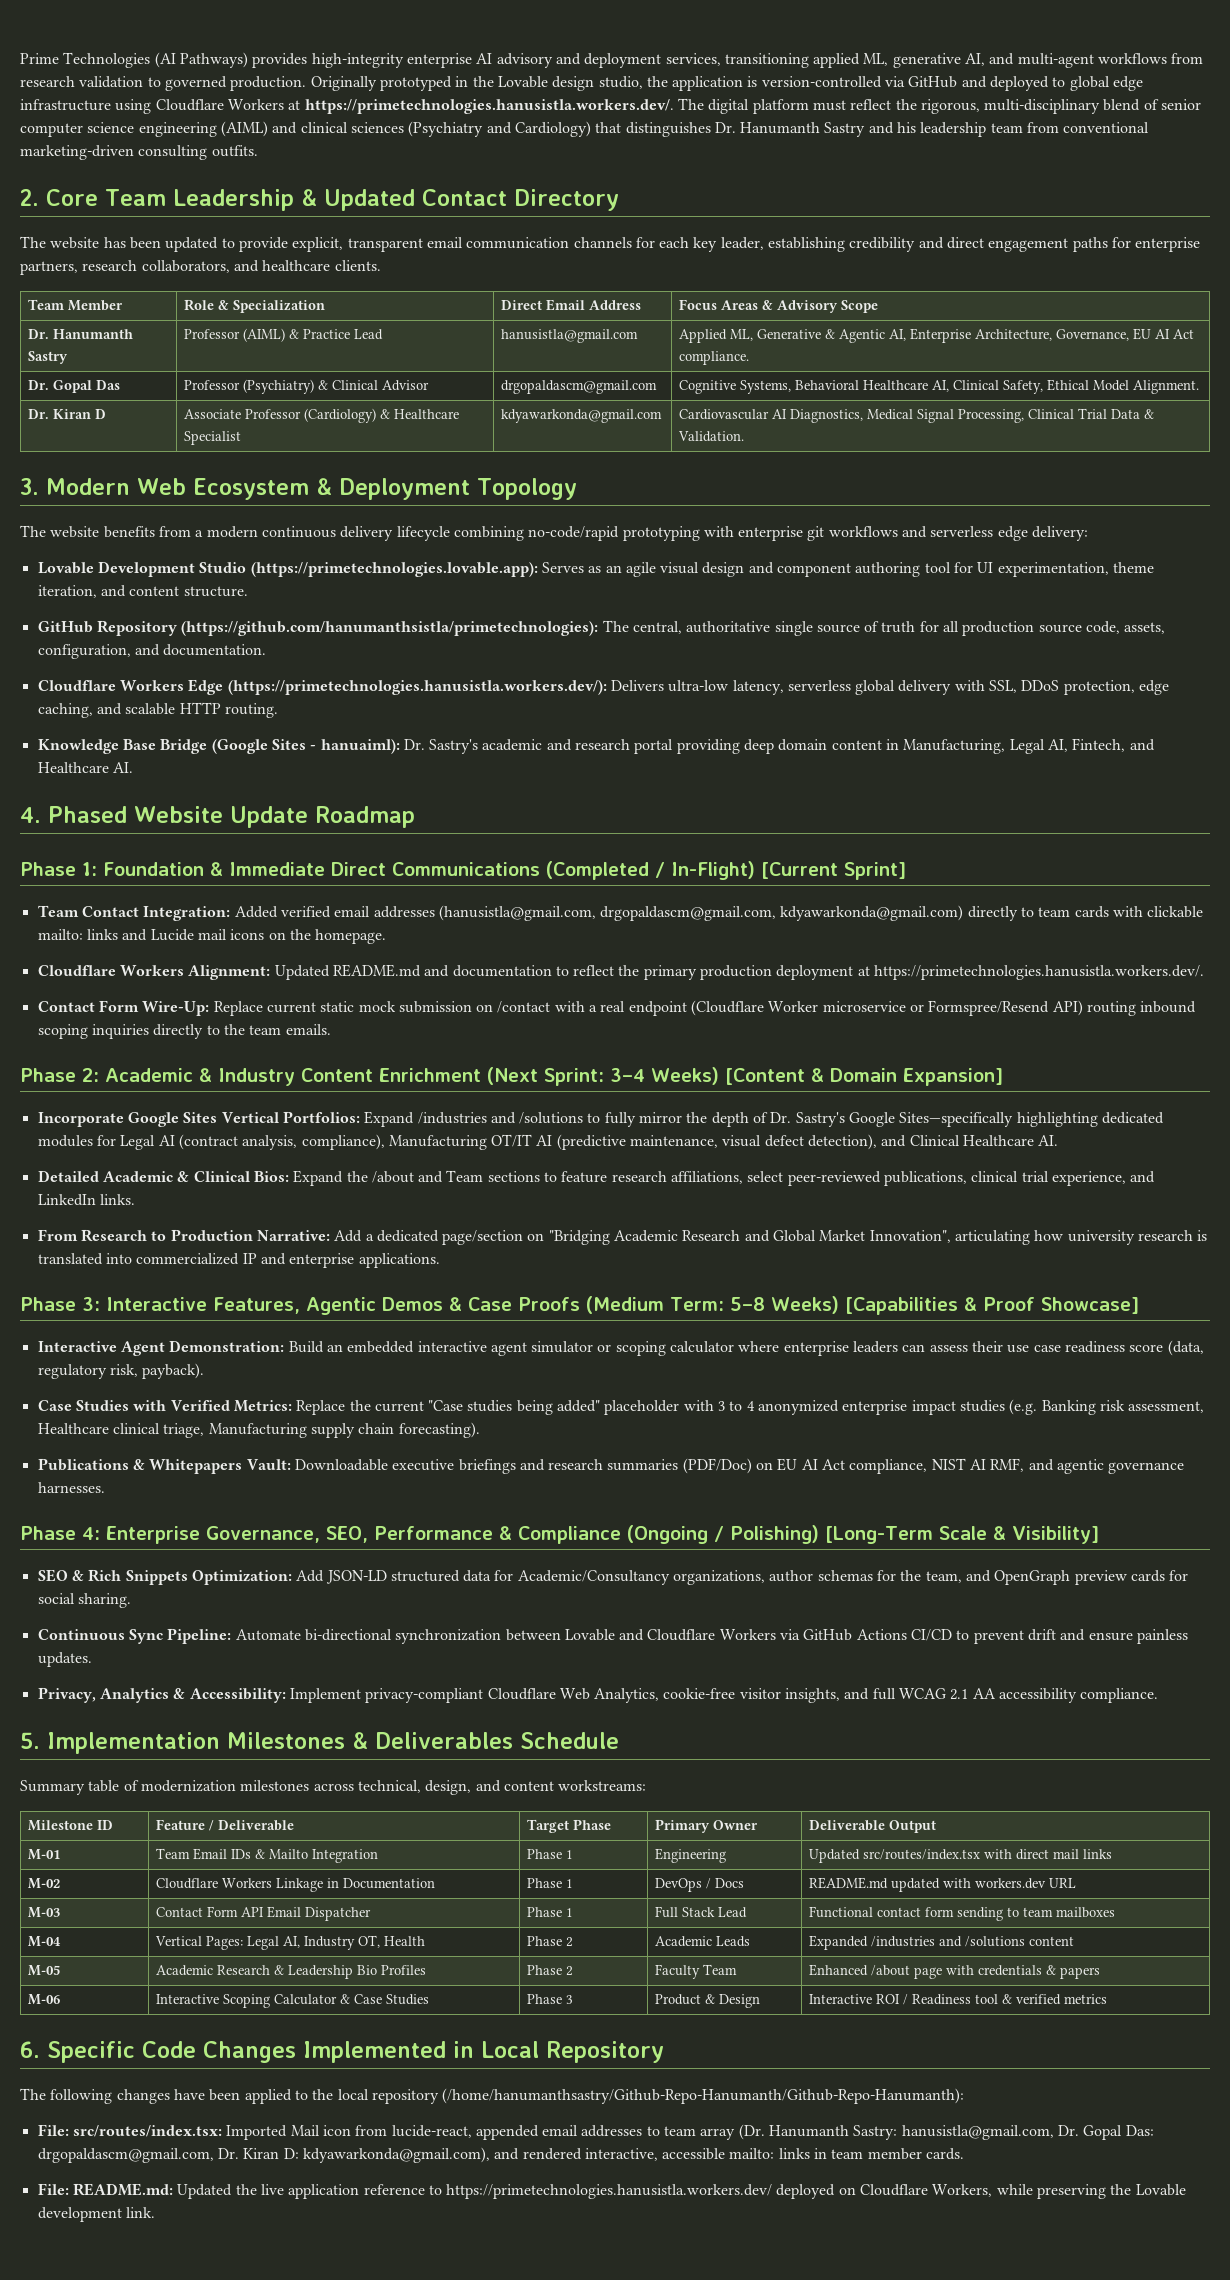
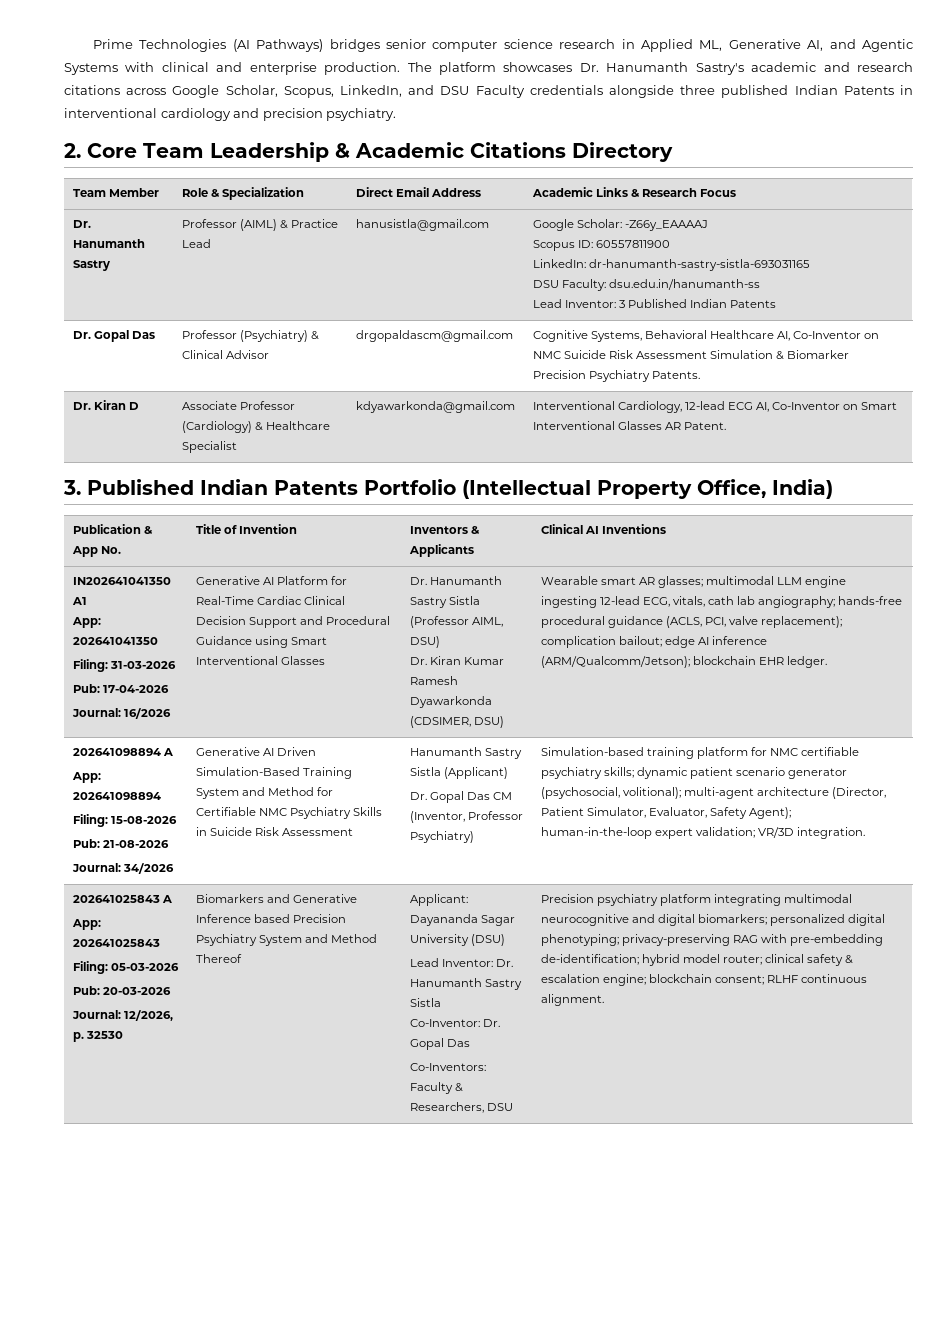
[252,53,1204,68] [20,76,1144,91] [20,98,1202,114] [20,121,1150,137] [20,145,258,160] provides high-integrity enterprise AI advisory and deployment services, transitioning applied ML, generative AI, and multi-agent workflows from research validation to governed production. Originally prototyped in the Lovable design studio, the application is version-controlled via GitHub and deployed to global edge infrastructure using Cloudflare Workers at https://primetechnologies.hanusistla.workers.dev/. The digital platform must reflect the rigorous, multi-disciplinary blend of senior computer science engineering (AIML) and clinical sciences (Psychiatry and Cardiology) that distinguishes Dr. Hanumanth Sastry and his leadership team from conventional marketing-driven consulting outfits. -> [329,39,913,52] [64,62,914,75] [64,85,914,98] [64,108,397,121] bridges senior computer science research in Applied ML, Generative AI, and Agentic Systems with clinical and enterprise production. The platform showcases Dr. Hanumanth Sastry's academic and research citations across Google Scholar, Scopus, LinkedIn, and DSU Faculty credentials alongside three published Indian Patents in interventional cardiology and precision psychiatry.
[323,189,507,211] Updated Contact -> [355,142,566,158] Academic Citations
[20,236,1201,252] [20,260,381,275] // The website has been updated to provide explicit, transparent email communication channels for each key leader, establishing credibility and direct engagement paths for enterprise partners, research collaborators, and healthcare clients. -> (673, 152) none
[679,299,879,313] Focus Areas & Advisory Scope -> [531,187,737,197] Academic Links & Research Focus
[679,328,1195,343] [679,351,750,365] Applied ML, Generative & Agentic AI, Enterprise Architecture, Governance, EU AI Act compliance. -> [532,219,708,231] [532,240,670,251] [532,259,810,271] [532,279,760,291] [532,299,777,308] Google Scholar: -Z66y_EAAAAJ // Scopus ID: 60557811900 // LinkedIn: dr-hanumanth-sastry-sistla-693031165 // DSU Faculty: dsu.edu.in/hanumanth-ss // Lead Inventor: 3 Published Indian Patents
[953,379,1200,394] Clinical Safety, Ethical Model Alignment. -> [793,331,880,339] [532,350,850,360] [532,370,700,382] Co-Inventor on NMC Suicide Risk Assessment Simulation & Biomarker Precision Psychiatry Patents.
[679,408,1155,423] [678,431,745,442] [20,478,577,500] [20,525,1089,541] [37,561,1155,577] [37,585,248,598] [37,620,1166,636] [37,644,267,659] [37,679,1170,695] [37,702,278,718] [37,738,1155,754] [37,762,133,773] [20,806,415,828] [20,861,906,880] [37,905,1204,921] [37,929,387,944] [37,964,1205,980] [37,1000,1197,1016] [37,1024,331,1039] [20,1067,1003,1086] [37,1111,1165,1127] [37,1134,1059,1150] [37,1170,1156,1186] [37,1194,135,1206] [37,1229,1208,1245] [37,1253,440,1268] [20,1296,1139,1315] [37,1340,1204,1356] [37,1363,205,1379] [37,1399,1205,1415] [37,1422,480,1438] [37,1458,1185,1474] [37,1482,105,1493] [20,1525,1099,1544] [37,1569,1189,1585] [37,1593,131,1608] [37,1628,1189,1644] [37,1652,92,1667] [37,1687,1159,1703] [20,1732,619,1754] [20,1780,647,1795] [28,1820,114,1831] [156,1819,295,1831] [527,1819,612,1833] [655,1819,759,1833] [809,1820,937,1833] [28,1849,61,1860] [156,1848,379,1863] [527,1849,574,1859] [655,1848,727,1863] [809,1849,1113,1863] [28,1878,61,1889] [156,1878,436,1892] [527,1878,574,1888] [655,1878,745,1892] [809,1877,1077,1892] [28,1907,61,1918] [156,1906,372,1921] [527,1907,574,1917] [655,1906,748,1918] [809,1906,1116,1921] [28,1936,62,1947] [155,1935,426,1950] [527,1936,574,1947] [655,1936,751,1947] [809,1935,1075,1950] [28,1965,61,1976] [156,1965,427,1979] [527,1965,574,1976] [655,1964,738,1979] [809,1964,1101,1979] [28,1994,61,2005] [156,1994,430,2008] [527,1994,574,2004] [655,1994,761,2008] [809,1994,1108,2005] [20,2041,664,2063] [20,2088,965,2104] [37,2124,1154,2140] [37,2147,965,2163] [37,2183,1186,2199] [37,2207,155,2222] Cardiovascular AI Diagnostics, Medical Signal Processing, Clinical Trial Data & Validation. // 3. Modern Web Ecosystem & Deployment Topology // The website benefits from a modern continuous delivery lifecycle combining no-code/rapid prototyping with enterprise git workflows and serverless edge delivery: // Lovable Development Studio (https://primetechnologies.lovable.app): Serves as an agile visual design and component authoring tool for UI experimentation, theme iteration, and content structure. // GitHub Repository (https://github.com/hanumanthsistla/primetechnologies): The central, authoritative single source of truth for all production source code, assets, configuration, and documentation. // Cloudflare Workers Edge (https://primetechnologies.hanusistla.workers.dev/): Delivers ultra-low latency, serverless global delivery with SSL, DDoS protection, edge caching, and scalable HTTP routing. // Knowledge Base Bridge (Google Sites - hanuaiml): Dr. Sastry's academic and research portal providing deep domain content in Manufacturing, Legal AI, Fintech, and Healthcare AI. // 4. Phased Website Update Roadmap // Phase 1: Foundation & Immediate Direct Communications (Completed / In-Flight) [Current Sprint] // Team Contact Integration: Added verified email addresses (hanusistla@gmail.com, drgopaldascm@gmail.com, kdyawarkonda@gmail.com) directly to team cards with clickable mailto: links and Lucide mail icons on the homepage. // Cloudflare Workers Alignment: Updated README.md and documentation to reflect the primary production deployment at https://primetechnologies.hanusistla.workers.dev/. // Contact Form Wire-Up: Replace current static mock submission on /contact with a real endpoint (Cloudflare Worker microservice or Formspree/Resend API) routing inbound scoping inquiries directly to the team emails. // Phase 2: Academic & Industry Content Enrichment (Next Sprint: 3–4 Weeks) [Content & Domain Expansion] // Incorporate Google Sites Vertical Portfolios: Expand /industries and /solutions to fully mirror the depth of Dr. Sastry's Google Sites—specifically highlighting dedicated modules for Legal AI (contract analysis, compliance), Manufacturing OT/IT AI (predictive maintenance, visual defect detection), and Clinical Healthcare AI. // Detailed Academic & Clinical Bios: Expand the /about and Team sections to feature research affiliations, select peer-reviewed publications, clinical trial experience, and LinkedIn links. // From Research to Production Narrative: Add a dedicated page/section on "Bridging Academic Research and Global Market Innovation", articulating how university research is translated into commercialized IP and enterprise applications. // Phase 3: Interactive Features, Agentic Demos & Case Proofs (Medium Term: 5–8 Weeks) [Capabilities & Proof Showcase] // Interactive Agent Demonstration: Build an embedded interactive agent simulator or scoping calculator where enterprise leaders can assess their use case readiness score (data, regulatory risk, payback). // Case Studies with Verified Metrics: Replace the current "Case studies being added" placeholder with 3 to 4 anonymized enterprise impact studies (e.g. Banking risk assessment, Healthcare clinical triage, Manufacturing supply chain forecasting). // Publications & Whitepapers Vault: Downloadable executive briefings and research summaries (PDF/Doc) on EU AI Act compliance, NIST AI RMF, and agentic governance harnesses. // Phase 4: Enterprise Governance, SEO, Performance & Compliance (Ongoing / Polishing) [Long-Term Scale & Visibility] // SEO & Rich Snippets Optimization: Add JSON-LD structured data for Academic/Consultancy organizations, author schemas for the team, and OpenGraph preview cards for social sharing. // Continuous Sync Pipeline: Automate bi-directional synchronization between Lovable and Cloudflare Workers via GitHub Actions CI/CD to prevent drift and ensure painless updates. // Privacy, Analytics & Accessibility: Implement privacy-compliant Cloudflare Web Analytics, cookie-free visitor insights, and full WCAG 2.1 AA accessibility compliance. // 5. Implementation Milestones & Deliverables Schedule // Summary table of modernization milestones across technical, design, and content workstreams: // Milestone ID | Feature / Deliverable | Target Phase | Primary Owner | Deliverable Output // M-01 | Team Email IDs & Mailto Integration | Phase 1 | Engineering | Updated src/routes/index.tsx with direct mail links // M-02 | Cloudflare Workers Linkage in Documentation | Phase 1 | DevOps / Docs | README.md updated with workers.dev URL // M-03 | Contact Form API Email Dispatcher | Phase 1 | Full Stack Lead | Functional contact form sending to team mailboxes // M-04 | Vertical Pages: Legal AI, Industry OT, Health | Phase 2 | Academic Leads | Expanded /industries and /solutions content // M-05 | Academic Research & Leadership Bio Profiles | Phase 2 | Faculty Team | Enhanced /about page with credentials & papers // M-06 | Interactive Scoping Calculator & Case Studies | Phase 3 | Product & Design | Interactive ROI / Readiness tool & verified metrics // 6. Specific Code Changes Implemented in Local Repository // The following changes have been applied to the local repository (/home/hanumanthsastry/Github-Repo-Hanumanth/Github-Repo-Hanumanth): // File: src/routes/index.tsx: Imported Mail icon from lucide-react, appended email addresses to team array (Dr. Hanumanth Sastry: hanusistla@gmail.com, Dr. Gopal Das: drgopaldascm@gmail.com, Dr. Kiran D: kdyawarkonda@gmail.com), and rendered interactive, accessible mailto: links in team member cards. // File: README.md: Updated the live application reference to https://primetechnologies.hanusistla.workers.dev/ deployed on Cloudflare Workers, while preserving the Lovable development link. -> [532,401,898,413] [532,421,726,430] [63,479,833,499] [72,524,153,534] [71,546,121,557] [195,524,297,534] [409,526,480,534] [408,544,474,557] [540,524,666,534] [72,577,171,585] [71,597,87,605] [71,617,101,628] [72,637,158,645] [72,659,176,672] [72,684,169,693] [71,708,171,719] [195,576,347,585] [195,596,345,605] [195,616,390,628] [195,636,327,648] [195,656,325,665] [409,576,502,585] [409,596,480,608] [409,616,503,628] [409,636,440,648] [409,656,504,665] [409,676,458,685] [409,696,492,708] [409,716,504,728] [540,576,847,588] [540,596,903,608] [540,616,843,628] [540,636,768,648] [540,656,827,668] [72,748,173,756] [71,772,101,783] [72,792,161,800] [72,814,177,827] [72,839,169,848] [71,863,174,874] [195,747,316,756] [195,767,352,779] [195,787,333,799] [195,807,382,819] [195,827,353,836] [409,747,522,759] [409,767,508,779] [409,791,512,803] [409,811,523,823] [409,831,474,843] [540,747,860,759] [540,767,848,779] [540,787,887,799] [540,807,792,819] [540,827,866,839] [72,895,172,903] [71,919,101,930] [72,939,160,947] [72,961,179,974] [72,986,171,995] [71,1010,173,1021] [72,1031,123,1042] [195,894,357,903] [195,914,346,923] [195,934,377,946] [195,954,242,963] [409,894,468,906] [409,914,515,926] [409,934,505,946] [409,958,513,967] [409,978,522,990] [409,998,441,1007] [409,1019,500,1027] [409,1038,470,1050] [409,1063,486,1071] [409,1082,463,1094] [409,1102,513,1113] [540,894,853,906] [540,914,886,926] [540,934,884,946] [540,954,854,966] [540,974,868,986] [540,994,604,1006] Interventional Cardiology, 12-lead ECG AI, Co-Inventor on Smart Interventional Glasses AR Patent. // 3. Published Indian Patents Portfolio (Intellectual Property Office, India) // Publication & App No. | Title of Invention | Inventors & Applicants | Clinical AI Inventions // IN202641041350 A1 // App: 202641041350 // Filing: 31-03-2026 // Pub: 17-04-2026 // Journal: 16/2026 | Generative AI Platform for Real-Time Cardiac Clinical Decision Support and Procedural Guidance using Smart Interventional Glasses | Dr. Hanumanth Sastry Sistla (Professor AIML, DSU) // Dr. Kiran Kumar Ramesh Dyawarkonda (CDSIMER, DSU) | Wearable smart AR glasses; multimodal LLM engine ingesting 12-lead ECG, vitals, cath lab angiography; hands-free procedural guidance (ACLS, PCI, valve replacement); complication bailout; edge AI inference (ARM/Qualcomm/Jetson); blockchain EHR ledger. // 202641098894 A // App: 202641098894 // Filing: 15-08-2026 // Pub: 21-08-2026 // Journal: 34/2026 | Generative AI Driven Simulation-Based Training System and Method for Certifiable NMC Psychiatry Skills in Suicide Risk Assessment | Hanumanth Sastry Sistla (Applicant) // Dr. Gopal Das CM (Inventor, Professor Psychiatry) | Simulation-based training platform for NMC certifiable psychiatry skills; dynamic patient scenario generator (psychosocial, volitional); multi-agent architecture (Director, Patient Simulator, Evaluator, Safety Agent); human-in-the-loop expert validation; VR/3D integration. // 202641025843 A // App: 202641025843 // Filing: 05-03-2026 // Pub: 20-03-2026 // Journal: 12/2026, p. 32530 | Biomarkers and Generative Inference based Precision Psychiatry System and Method Thereof | Applicant: Dayananda Sagar University (DSU) // Lead Inventor: Dr. Hanumanth Sastry Sistla // Co-Inventor: Dr. Gopal Das // Co-Inventors: Faculty & Researchers, DSU | Precision psychiatry platform integrating multimodal neurocognitive and digital biomarkers; personalized digital phenotyping; privacy-preserving RAG with pre-embedding de-identification; hybrid model router; clinical safety & escalation engine; blockchain consent; RLHF continuous alignment.

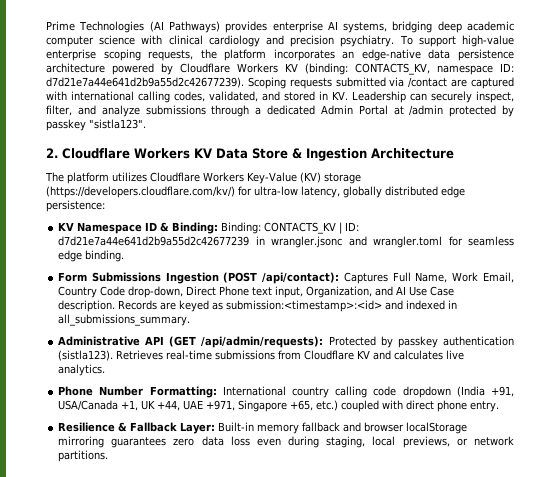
[329,39,913,52] [64,62,914,75] [64,85,914,98] [64,108,397,121] [64,142,673,162] [72,188,159,197] [181,187,304,200] [355,187,481,197] [531,187,737,197] [72,220,91,228] [72,239,145,248] [72,260,110,271] [181,219,338,231] [181,239,211,248] [355,219,489,231] [532,219,708,231] [532,240,670,251] [532,259,810,271] [532,279,760,291] [532,299,777,308] [72,330,155,342] [181,330,319,342] [181,350,269,359] [355,330,513,342] [532,330,880,342] [532,350,850,360] [532,370,700,382] [72,400,139,410] [181,401,295,410] [181,421,330,433] [181,441,237,453] [355,401,515,413] [532,401,898,413] [532,421,726,430] [63,479,833,499] [72,524,153,534] [71,546,121,557] [195,524,297,534] [409,526,480,534] [408,544,474,557] [540,524,666,534] [72,577,171,585] [71,597,87,605] [71,617,101,628] [72,637,158,645] [72,659,176,672] [72,684,169,693] [71,708,171,719] [195,576,347,585] [195,596,345,605] [195,616,390,628] [195,636,327,648] [195,656,325,665] [409,576,502,585] [409,596,480,608] [409,616,503,628] [409,636,440,648] [409,656,504,665] [409,676,458,685] [409,696,492,708] [409,716,504,728] [540,576,847,588] [540,596,903,608] [540,616,843,628] [540,636,768,648] [540,656,827,668] [72,748,173,756] [71,772,101,783] [72,792,161,800] [72,814,177,827] [72,839,169,848] [71,863,174,874] [195,747,316,756] [195,767,352,779] [195,787,333,799] [195,807,382,819] [195,827,353,836] [409,747,522,759] [409,767,508,779] [409,791,512,803] [409,811,523,823] [409,831,474,843] [540,747,860,759] [540,767,848,779] [540,787,887,799] [540,807,792,819] [540,827,866,839] [72,895,172,903] [71,919,101,930] [72,939,160,947] [72,961,179,974] [72,986,171,995] [71,1010,173,1021] [72,1031,123,1042] [195,894,357,903] [195,914,346,923] [195,934,377,946] [195,954,242,963] [409,894,468,906] [409,914,515,926] [409,934,505,946] [409,958,513,967] [409,978,522,990] [409,998,441,1007] [409,1019,500,1027] [409,1038,470,1050] [409,1063,486,1071] [409,1082,463,1094] [409,1102,513,1113] [540,894,853,906] [540,914,886,926] [540,934,884,946] [540,954,854,966] [540,974,868,986] [540,994,604,1006] bridges senior computer science research in Applied ML, Generative AI, and Agentic Systems with clinical and enterprise production. The platform showcases Dr. Hanumanth Sastry's academic and research citations across Google Scholar, Scopus, LinkedIn, and DSU Faculty credentials alongside three published Indian Patents in interventional cardiology and precision psychiatry. // 2. Core Team Leadership & Academic Citations Directory // Team Member | Role & Specialization | Direct Email Address | Academic Links & Research Focus // Dr. Hanumanth Sastry | Professor (AIML) & Practice Lead | hanusistla@gmail.com | Google Scholar: -Z66y_EAAAAJ // Scopus ID: 60557811900 // LinkedIn: dr-hanumanth-sastry-sistla-693031165 // DSU Faculty: dsu.edu.in/hanumanth-ss // Lead Inventor: 3 Published Indian Patents // Dr. Gopal Das | Professor (Psychiatry) & Clinical Advisor | drgopaldascm@gmail.com | Cognitive Systems, Behavioral Healthcare AI, Co-Inventor on NMC Suicide Risk Assessment Simulation & Biomarker Precision Psychiatry Patents. // Dr. Kiran D | Associate Professor (Cardiology) & Healthcare Specialist | kdyawarkonda@gmail.com | Interventional Cardiology, 12-lead ECG AI, Co-Inventor on Smart Interventional Glasses AR Patent. // 3. Published Indian Patents Portfolio (Intellectual Property Office, India) // Publication & App No. | Title of Invention | Inventors & Applicants | Clinical AI Inventions // IN202641041350 A1 // App: 202641041350 // Filing: 31-03-2026 // Pub: 17-04-2026 // Journal: 16/2026 | Generative AI Platform for Real-Time Cardiac Clinical Decision Support and Procedural Guidance using Smart Interventional Glasses | Dr. Hanumanth Sastry Sistla (Professor AIML, DSU) // Dr. Kiran Kumar Ramesh Dyawarkonda (CDSIMER, DSU) | Wearable smart AR glasses; multimodal LLM engine ingesting 12-lead ECG, vitals, cath lab angiography; hands-free procedural guidance (ACLS, PCI, valve replacement); complication bailout; edge AI inference (ARM/Qualcomm/Jetson); blockchain EHR ledger. // 202641098894 A // App: 202641098894 // Filing: 15-08-2026 // Pub: 21-08-2026 // Journal: 34/2026 | Generative AI Driven Simulation-Based Training System and Method for Certifiable NMC Psychiatry Skills in Suicide Risk Assessment | Hanumanth Sastry Sistla (Applicant) // Dr. Gopal Das CM (Inventor, Professor Psychiatry) | Simulation-based training platform for NMC certifiable psychiatry skills; dynamic patient scenario generator (psychosocial, volitional); multi-agent architecture (Director, Patient Simulator, Evaluator, Safety Agent); human-in-the-loop expert validation; VR/3D integration. // 202641025843 A // App: 202641025843 // Filing: 05-03-2026 // Pub: 20-03-2026 // Journal: 12/2026, p. 32530 | Biomarkers and Generative Inference based Precision Psychiatry System and Method Thereof | Applicant: Dayananda Sagar University (DSU) // Lead Inventor: Dr. Hanumanth Sastry Sistla // Co-Inventor: Dr. Gopal Das // Co-Inventors: Faculty & Researchers, DSU | Precision psychiatry platform integrating multimodal neurocognitive and digital biomarkers; personalized digital phenotyping; privacy-preserving RAG with pre-embedding de-identification; hybrid model router; clinical safety & escalation engine; blockchain consent; RLHF continuous alignment. -> [225,21,514,33] [46,35,514,47] [46,49,514,61] [46,63,514,75] [46,77,514,89] [46,91,514,103] [46,105,514,117] [46,119,146,131] [46,148,454,161] [45,172,361,184] [46,186,465,198] [46,200,105,212] [58,222,360,234] [58,236,514,248] [58,250,125,262] [58,272,514,284] [58,286,455,298] [58,300,458,312] [58,314,191,326] [58,336,514,348] [58,350,465,361] [58,364,106,376] [58,386,514,398] [58,400,500,412] [58,422,468,434] [58,436,514,448] [58,450,109,462] provides enterprise AI systems, bridging deep academic computer science with clinical cardiology and precision psychiatry. To support high-value enterprise scoping requests, the platform incorporates an edge-native data persistence architecture powered by Cloudflare Workers KV (binding: CONTACTS_KV, namespace ID: d7d21e7a44e641d2b9a55d2c42677239). Scoping requests submitted via /contact are captured with international calling codes, validated, and stored in KV. Leadership can securely inspect, filter, and analyze submissions through a dedicated Admin Portal at /admin protected by passkey "sistla123". // 2. Cloudflare Workers KV Data Store & Ingestion Architecture // The platform utilizes Cloudflare Workers Key-Value (KV) storage (https://developers.cloudflare.com/kv/) for ultra-low latency, globally distributed edge persistence: // KV Namespace ID & Binding: Binding: CONTACTS_KV | ID: d7d21e7a44e641d2b9a55d2c42677239 in wrangler.jsonc and wrangler.toml for seamless edge binding. // Form Submissions Ingestion (POST /api/contact): Captures Full Name, Work Email, Country Code drop-down, Direct Phone text input, Organization, and AI Use Case description. Records are keyed as submission:<timestamp>:<id> and indexed in all_submissions_summary. // Administrative API (GET /api/admin/requests): Protected by passkey authentication (sistla123). Retrieves real-time submissions from Cloudflare KV and calculates live analytics. // Phone Number Formatting: International country calling code dropdown (India +91, USA/Canada +1, UK +44, UAE +971, Singapore +65, etc.) coupled with direct phone entry. // Resilience & Fallback Layer: Built-in memory fallback and browser localStorage mirroring guarantees zero data loss even during staging, local previews, or network partitions.

